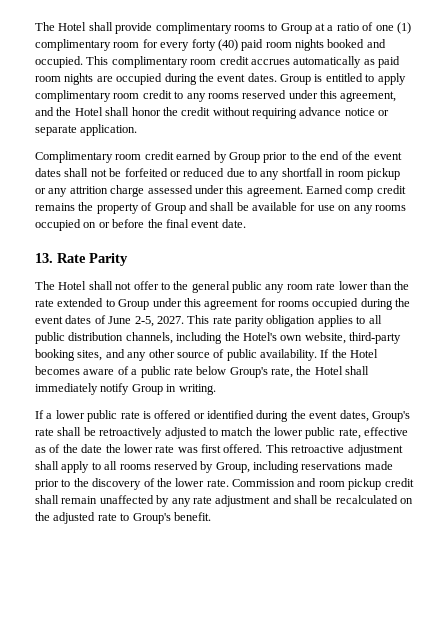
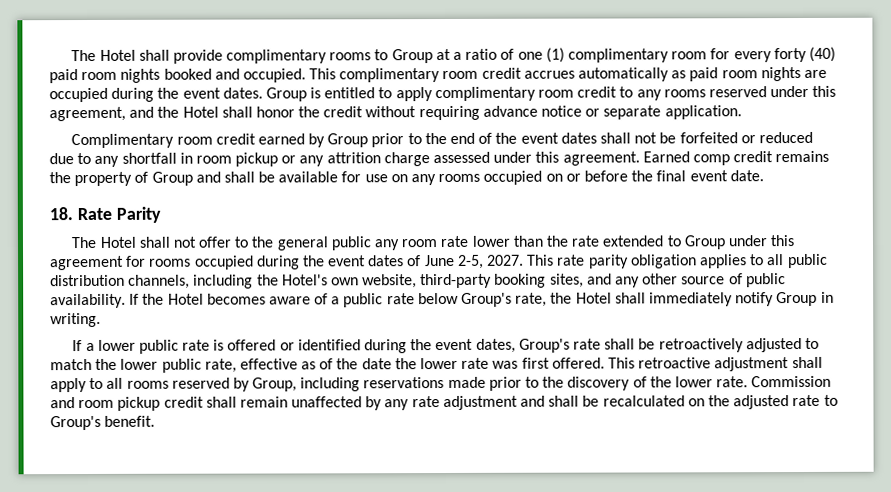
[35,253,53,263] 13. -> [49,207,73,221] 18.

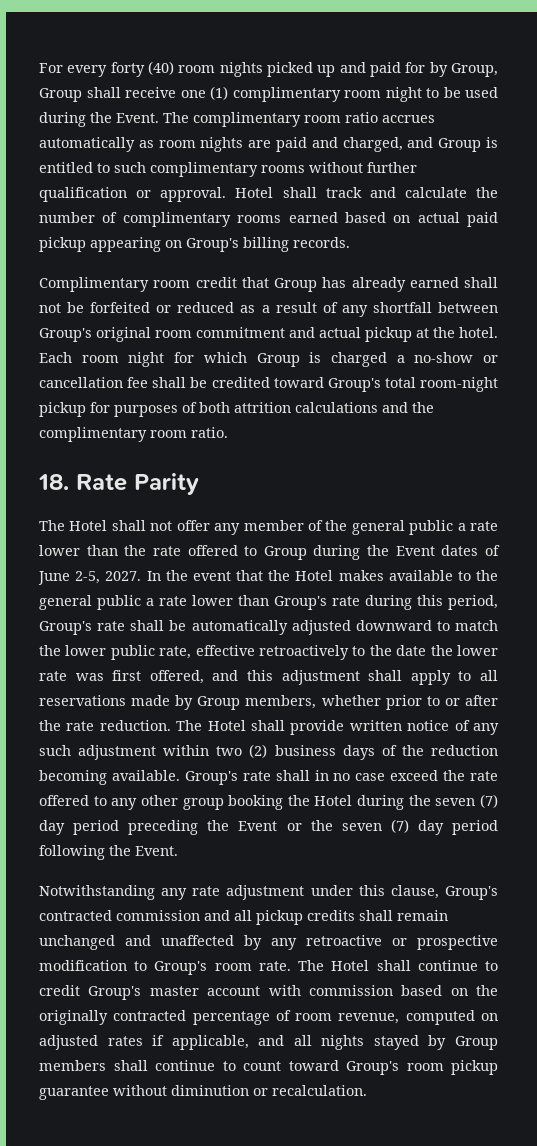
[71,46,836,64] [49,67,522,84] The Hotel shall provide complimentary rooms to Group at a ratio of one (1) complimentary room for every forty (40) paid room nights booked and occupied. This complimentary room credit -> [39,61,498,77] [39,86,498,102] [39,112,378,127] For every forty (40) room nights picked up and paid for by Group, Group shall receive one (1) complimentary room night to be used during the Event. The complimentary room ratio
[689,67,719,82] paid -> (154, 144) none
[49,85,837,103] [49,105,742,122] [71,132,597,149] occupied during the event dates. Group is entitled to apply complimentary room credit to any rooms reserved under this agreement, and the Hotel shall honor the credit without requiring advance notice or separate application. // Complimentary room credit earned by Group prior to the end of the event dates -> [276,137,499,152] [39,162,417,177] [39,187,498,202] [39,212,498,227] [39,237,350,252] [39,277,459,292] paid and charged, and Group is entitled to such complimentary rooms without further qualification or approval. Hotel shall track and calculate the number of complimentary rooms earned based on actual paid pickup appearing on Group's billing records. // Complimentary room credit that Group has already earned
[49,150,830,167] [49,170,764,187] due to any shortfall in room pickup or any attrition charge assessed under this agreement. Earned comp credit remains the property of Group and shall be available for use on any rooms occupied on or before the final event date. -> [240,302,498,317] [39,327,498,342] [39,352,498,367] [39,377,498,392] [39,402,434,417] [39,427,228,442] as a result of any shortfall between Group's original room commitment and actual pickup at the hotel. Each room night for which Group is charged a no-show or cancellation fee shall be credited toward Group's total room-night pickup for purposes of both attrition calculations and the complimentary room ratio.
[234,236,439,251] to the general public any room -> [214,520,466,535] any member of the general public a
[602,235,796,250] [50,255,367,271] extended to Group under this agreement for rooms occupied during the event -> [187,545,435,560] offered to Group during the Event
[527,253,828,269] [50,273,786,289] [50,291,834,309] [50,312,101,328] [72,338,516,354] This rate parity obligation applies to all public distribution channels, including the Hotel's own website, third-party booking sites, and any other source of public availability. If the Hotel becomes aware of a public rate below Group's rate, the Hotel shall immediately notify Group in writing. // If a lower public rate is offered or identified during the event dates, -> [146,570,499,581] [39,595,498,610] In the event that the Hotel makes available to the general public a rate lower than Group's rate during this period,
[658,338,802,353] retroactively adjusted -> [191,620,432,635] automatically adjusted downward
[301,358,334,370] as of -> [259,645,366,660] retroactively to
[551,357,712,369] offered. This retroactive -> [149,670,273,684] offered, and this
[126,375,832,392] [50,394,838,411] [50,415,156,431] rooms reserved by Group, including reservations made prior to the discovery of the lower rate. Commission and room pickup credit shall remain unaffected by any rate adjustment and shall be recalculated on the adjusted rate to Group's benefit. -> [39,695,498,710] [39,720,499,735] [39,744,498,760] [39,770,498,785] [39,794,498,810] [39,819,499,835] [39,845,178,860] [39,885,499,900] [39,910,448,925] [39,935,498,950] [39,960,499,975] [39,985,498,1000] [39,1010,498,1025] [39,1035,498,1050] [39,1060,498,1075] [39,1085,367,1100] reservations made by Group members, whether prior to or after the rate reduction. The Hotel shall provide written notice of any such adjustment within two (2) business days of the reduction becoming available. Group's rate shall in no case exceed the rate offered to any other group booking the Hotel during the seven (7) day period preceding the Event or the seven (7) day period following the Event. // Notwithstanding any rate adjustment under this clause, Group's contracted commission and all pickup credits shall remain unchanged and unaffected by any retroactive or prospective modification to Group's room rate. The Hotel shall continue to credit Group's master account with commission based on the originally contracted percentage of room revenue, computed on adjusted rates if applicable, and all nights stayed by Group members shall continue to count toward Group's room pickup guarantee without diminution or recalculation.

